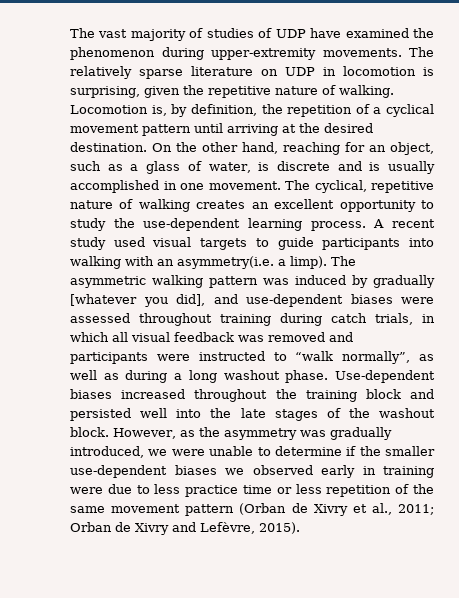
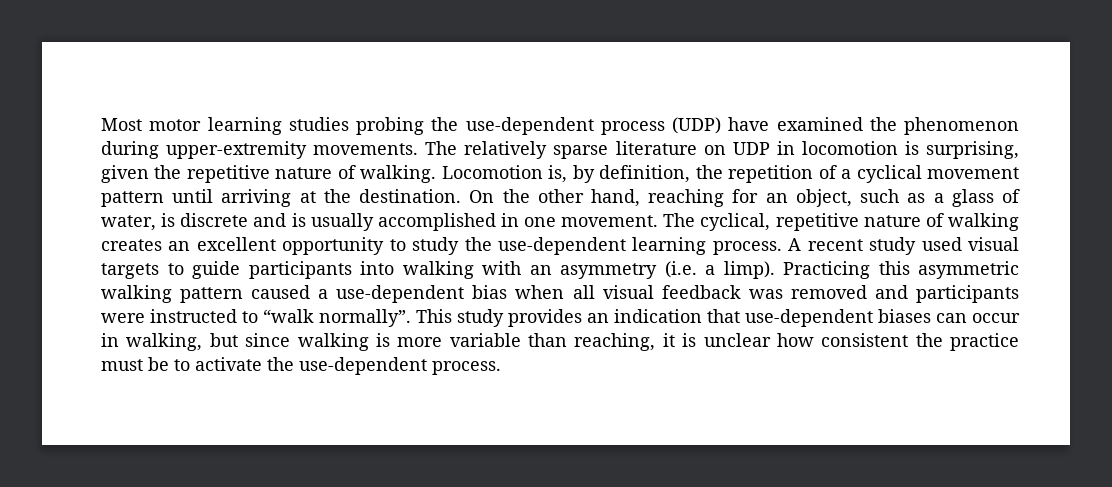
[70,28,306,41] The vast majority of studies of UDP -> [101,117,721,135] Most motor learning studies probing the use-dependent process (UDP)
[324,123,373,133] desired -> (351, 196) none
[177,256,356,269] [70,275,435,288] [70,294,434,307] [70,313,435,326] [70,332,109,342] asymmetry(i.e. a limp). The asymmetric walking pattern was induced by gradually [whatever you did], and use-dependent biases were assessed throughout training during catch trials, in which -> [560,261,1019,279] [101,285,565,303] asymmetry (i.e. a limp). Practicing this asymmetric walking pattern caused a use-dependent bias when
[342,351,434,364] [70,370,435,383] [70,389,434,402] [70,408,435,421] [70,427,392,440] [70,446,435,458] [70,465,434,478] [70,484,435,497] [70,503,434,516] [70,522,300,535] normally”, as well as during a long washout phase. Use-dependent biases increased throughout the training block and persisted well into the late stages of the washout block. However, as the asymmetry was gradually introduced, we were unable to determine if the smaller use-dependent biases we observed early in training were due to less practice time or less repetition of the same movement pattern (Orban de Xivry et al., 2011; Orban de Xivry and Lefèvre, 2015). -> [319,309,1020,327] [101,333,1019,351] [101,357,501,375] normally”. This study provides an indication that use-dependent biases can occur in walking, but since walking is more variable than reaching, it is unclear how consistent the practice must be to activate the use-dependent process.

